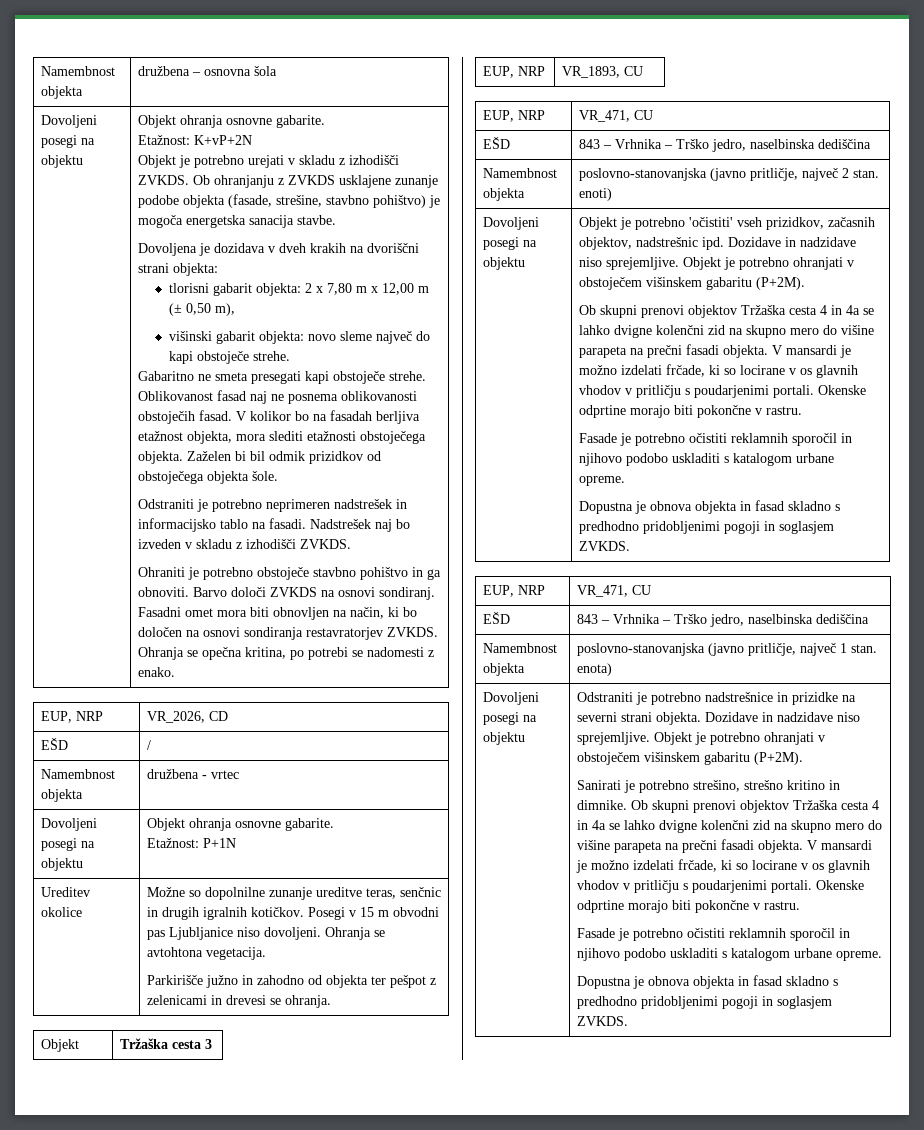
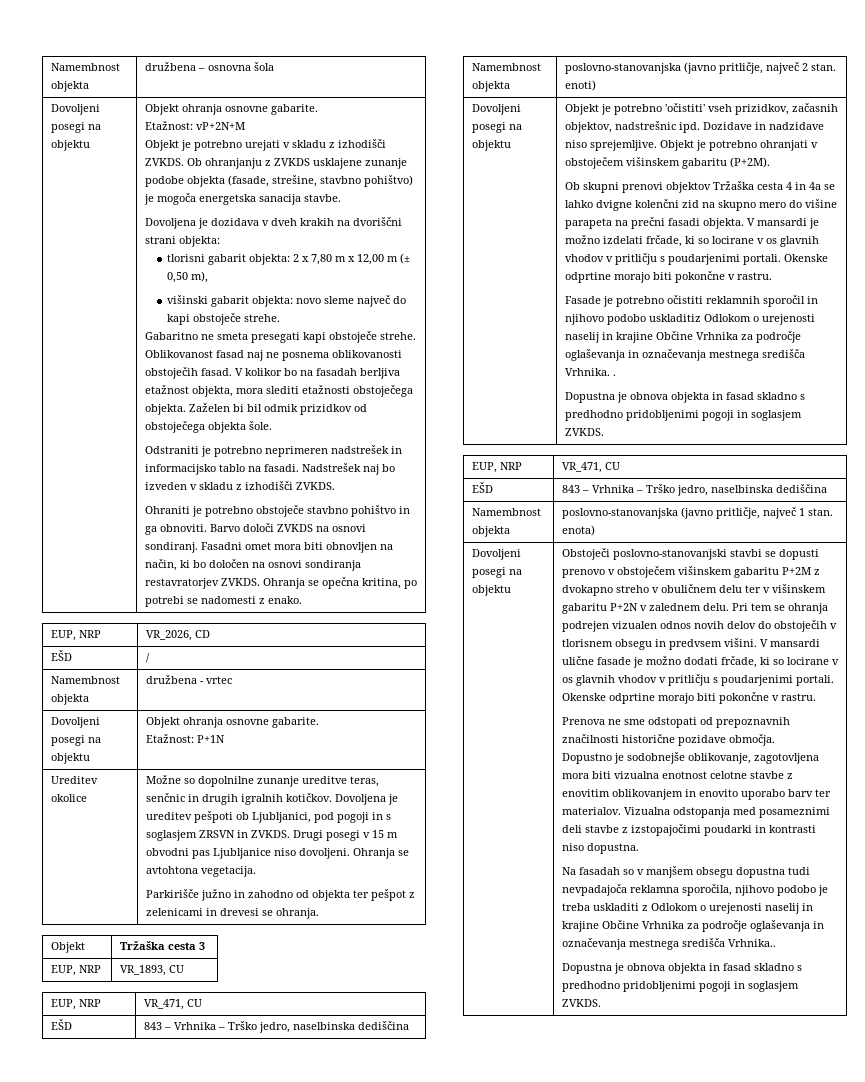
[193,135,252,145] K+vP+2N -> [195,122,245,130] vP+2N+M
[307,907,345,920] Posegi -> [334,794,398,805] [145,811,391,823] [145,830,360,841] Dovoljena je ureditev pešpoti ob Ljubljanici, pod pogoji in s soglasjem ZRSVN in ZVKDS. Drugi posegi
[671,453,834,466] [578,476,625,486] uskladiti s katalogom urbane opreme. -> [648,314,815,325] [564,331,801,343] [564,349,805,361] [564,368,616,376] uskladitiz Odlokom o urejenosti naselij in krajine Občine Vrhnika za področje oglaševanja in označevanja mestnega središča Vrhnika. .
[576,692,856,705] [576,712,860,725] [576,732,825,745] [576,752,803,765] [576,780,840,793] [576,800,879,813] [576,820,882,833] [576,839,872,853] [575,860,674,873] Odstraniti je potrebno nadstrešnice in prizidke na severni strani objekta. Dozidave in nadzidave niso sprejemljive. Objekt je potrebno ohranjati v obstoječem višinskem gabaritu (P+2M). // Sanirati je potrebno strešino, strešno kritino in dimnike. Ob skupni prenovi objektov Tržaška cesta 4 in 4a se lahko dvigne kolenčni zid na skupno mero do višine parapeta na prečni fasadi objekta. V mansardi je možno izdelati -> [561,548,819,560] [561,566,820,578] [561,584,826,596] [561,603,828,614] [561,620,837,632] [561,638,820,650] [561,656,718,668] Obstoječi poslovno-stanovanjski stavbi se dopusti prenovo v obstoječem višinskem gabaritu P+2M z dvokapno streho v obuličnem delu ter v višinskem gabaritu P+2N v zalednem delu. Pri tem se ohranja podrejen vizualen odnos novih delov do obstoječih v tlorisnem obsegu in predvsem višini. V mansardi ulične fasade je možno dodati
[576,928,850,941] [576,948,882,961] Fasade je potrebno očistiti reklamnih sporočil in njihovo podobo uskladiti s katalogom urbane opreme. -> [561,717,790,728] [561,734,775,746] [561,752,819,764] [561,771,793,779] [561,789,831,800] [561,807,830,818] [561,824,816,836] [561,843,639,854] [561,866,810,878] [561,884,828,896] [561,903,813,914] [561,920,824,932] [561,938,776,950] Prenova ne sme odstopati od prepoznavnih značilnosti historične pozidave območja. // Dopustno je sodobnejše oblikovanje, zagotovljena mora biti vizualna enotnost celotne stavbe z enovitim oblikovanjem in enovito uporabo barv ter materialov. Vizualna odstopanja med posameznimi deli stavbe z izstopajočimi poudarki in kontrasti niso dopustna. // Na fasadah so v manjšem obsegu dopustna tudi nevpadajoča reklamna sporočila, njihovo podobo je treba uskladiti z Odlokom o urejenosti naselij in krajine Občine Vrhnika za področje oglaševanja in označevanja mestnega središča Vrhnika..

